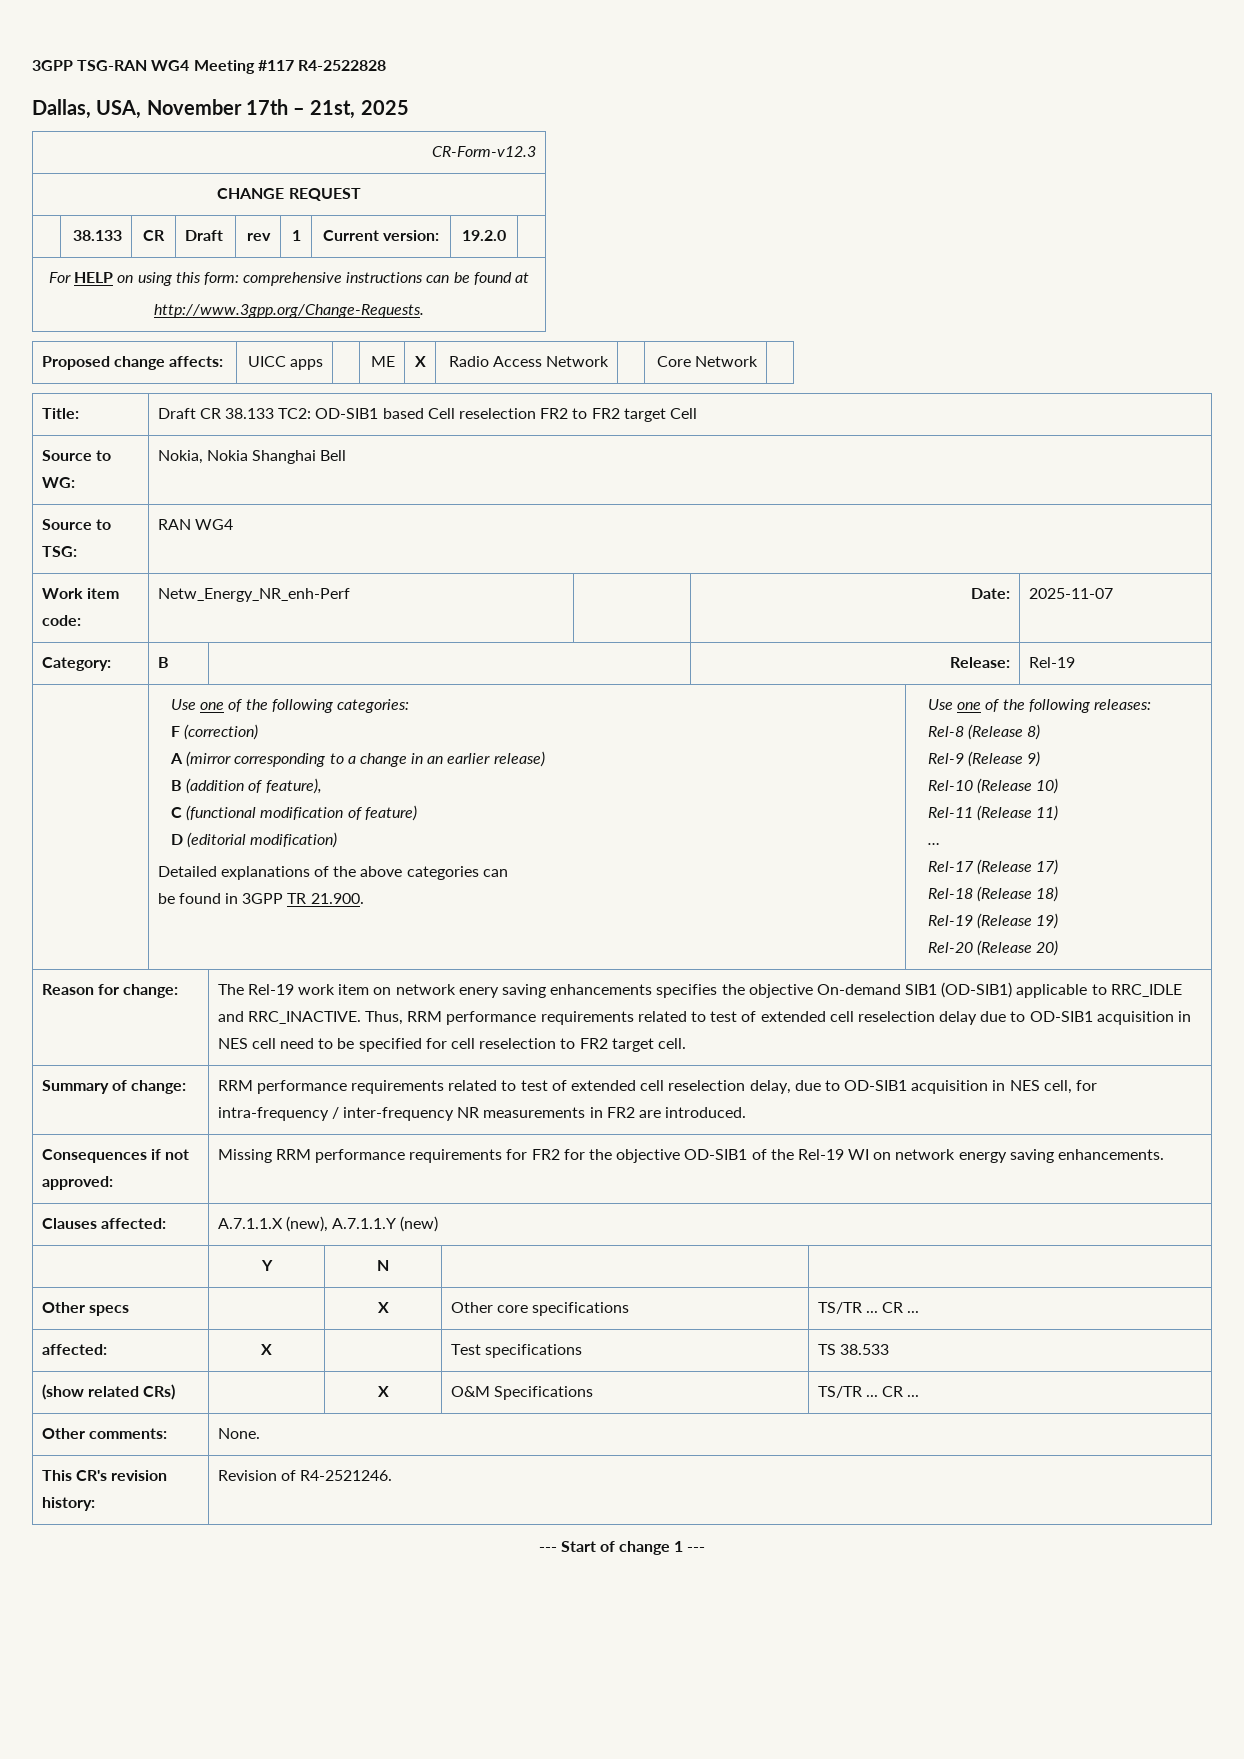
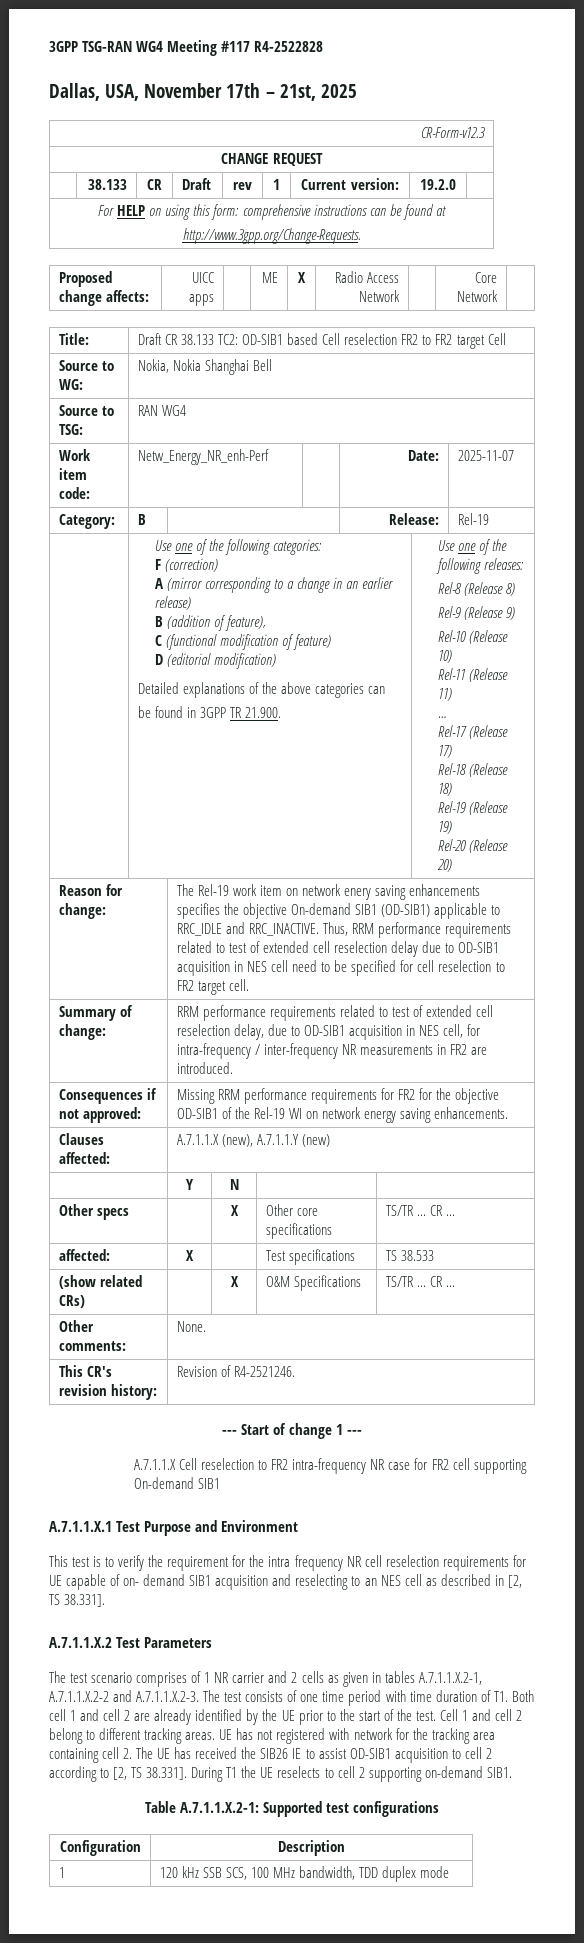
(706, 1549) none -> [134,1458,527,1474] [134,1477,221,1489] [49,1520,299,1536] [49,1555,526,1571] [49,1574,522,1590] [49,1594,106,1607] [49,1637,213,1648] [49,1671,482,1687] [49,1690,534,1706] [49,1709,523,1725] [49,1728,495,1744] [49,1747,492,1763] [49,1766,512,1782] [144,1801,440,1817] [59,1840,141,1856] [278,1840,345,1856] [58,1867,65,1878] [159,1866,450,1882] // A.7.1.1.X Cell reselection to FR2 intra-frequency NR case for FR2 cell supporting On-demand SIB1 // A.7.1.1.X.1 Test Purpose and Environment // This test is to verify the requirement for the intra frequency NR cell reselection requirements for UE capable of on- demand SIB1 acquisition and reselecting to an NES cell as described in [2, TS 38.331]. // A.7.1.1.X.2 Test Parameters // The test scenario comprises of 1 NR carrier and 2 cells as given in tables A.7.1.1.X.2-1, A.7.1.1.X.2-2 and A.7.1.1.X.2-3. The test consists of one time period with time duration of T1. Both cell 1 and cell 2 are already identified by the UE prior to the start of the test. Cell 1 and cell 2 belong to different tracking areas. UE has not registered with network for the tracking area containing cell 2. The UE has received the SIB26 IE to assist OD-SIB1 acquisition to cell 2 according to [2, TS 38.331]. During T1 the UE reselects to cell 2 supporting on-demand SIB1. // Table A.7.1.1.X.2-1: Supported test configurations // Configuration | Description // 1 | 120 kHz SSB SCS, 100 MHz bandwidth, TDD duplex mode

